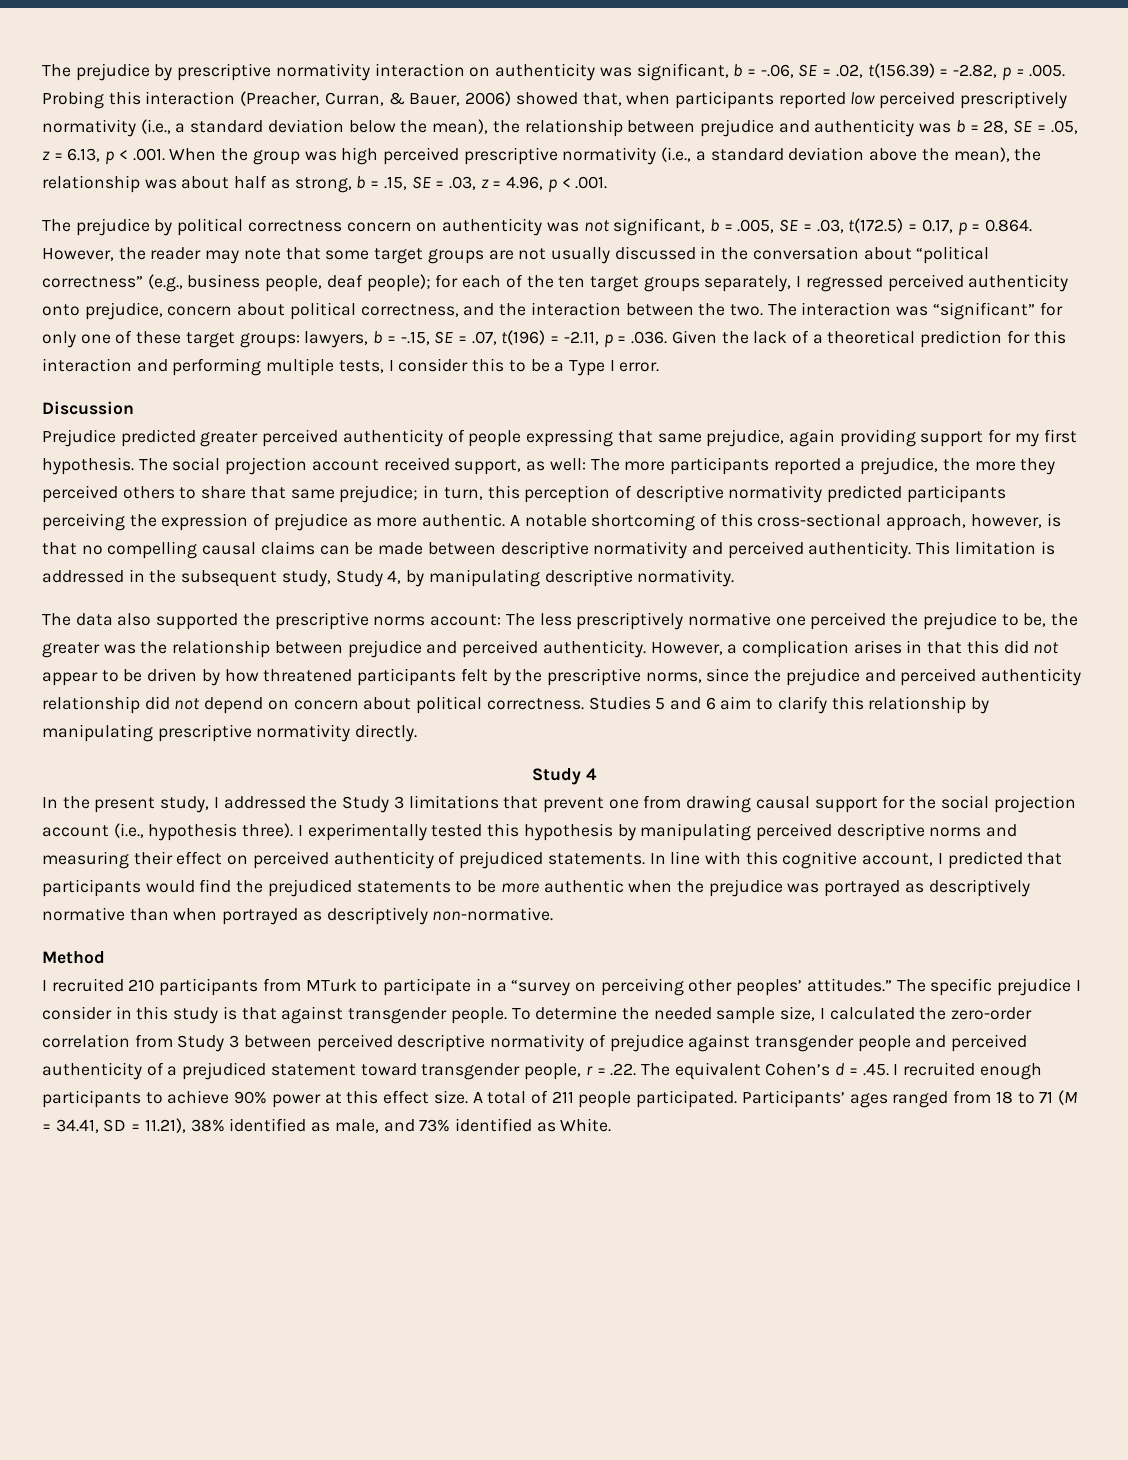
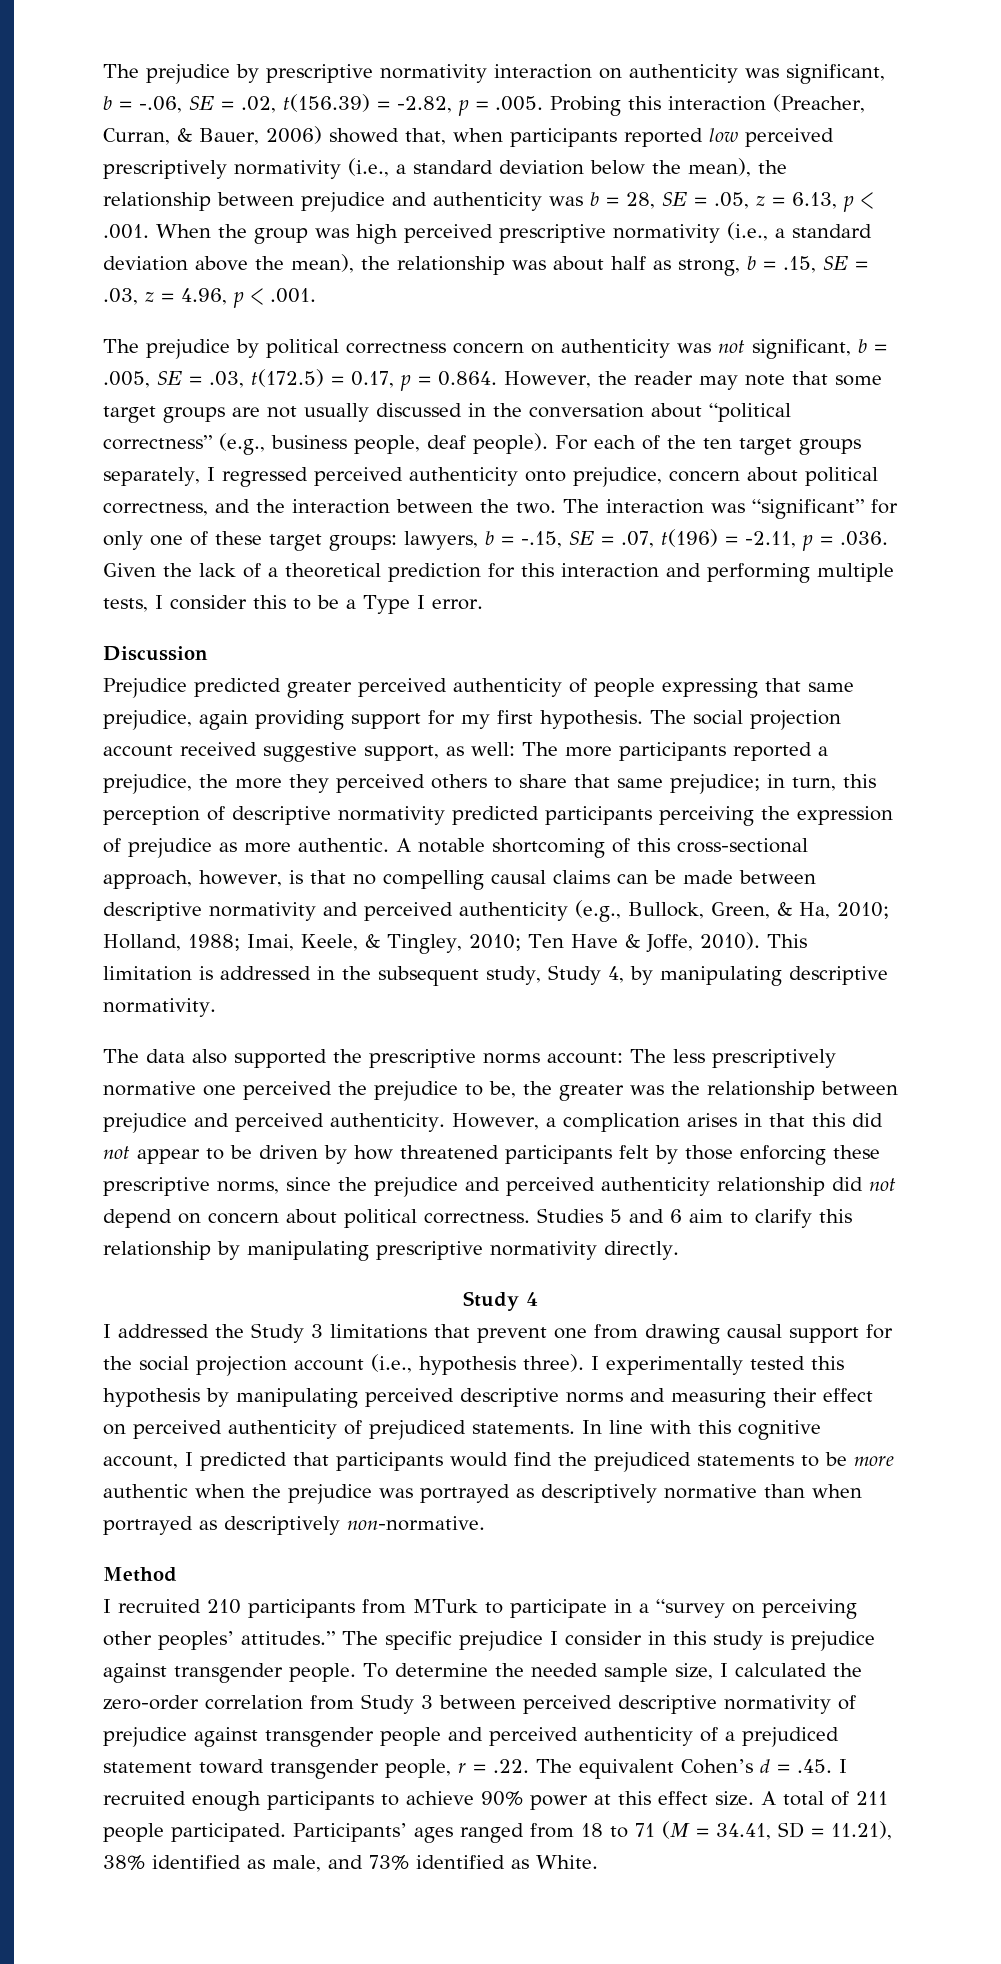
[366,274,459,292] people); for -> [473,433,588,454] people). For
(450, 464) none -> [263,742,357,762] suggestive
[808,541,912,559] authenticity. -> [459,900,889,922] [103,932,760,954] authenticity (e.g., Bullock, Green, & Ha, 2010; Holland, 1988; Imai, Keele, & Tingley, 2010; Ten Have & Joffe, 2010).
[515,669,543,682] the -> [685,1145,880,1165] those enforcing these
[42,796,210,813] In the present study, -> (538, 1299) none
[241,1007,277,1020] that -> [791,1631,875,1651] prejudice

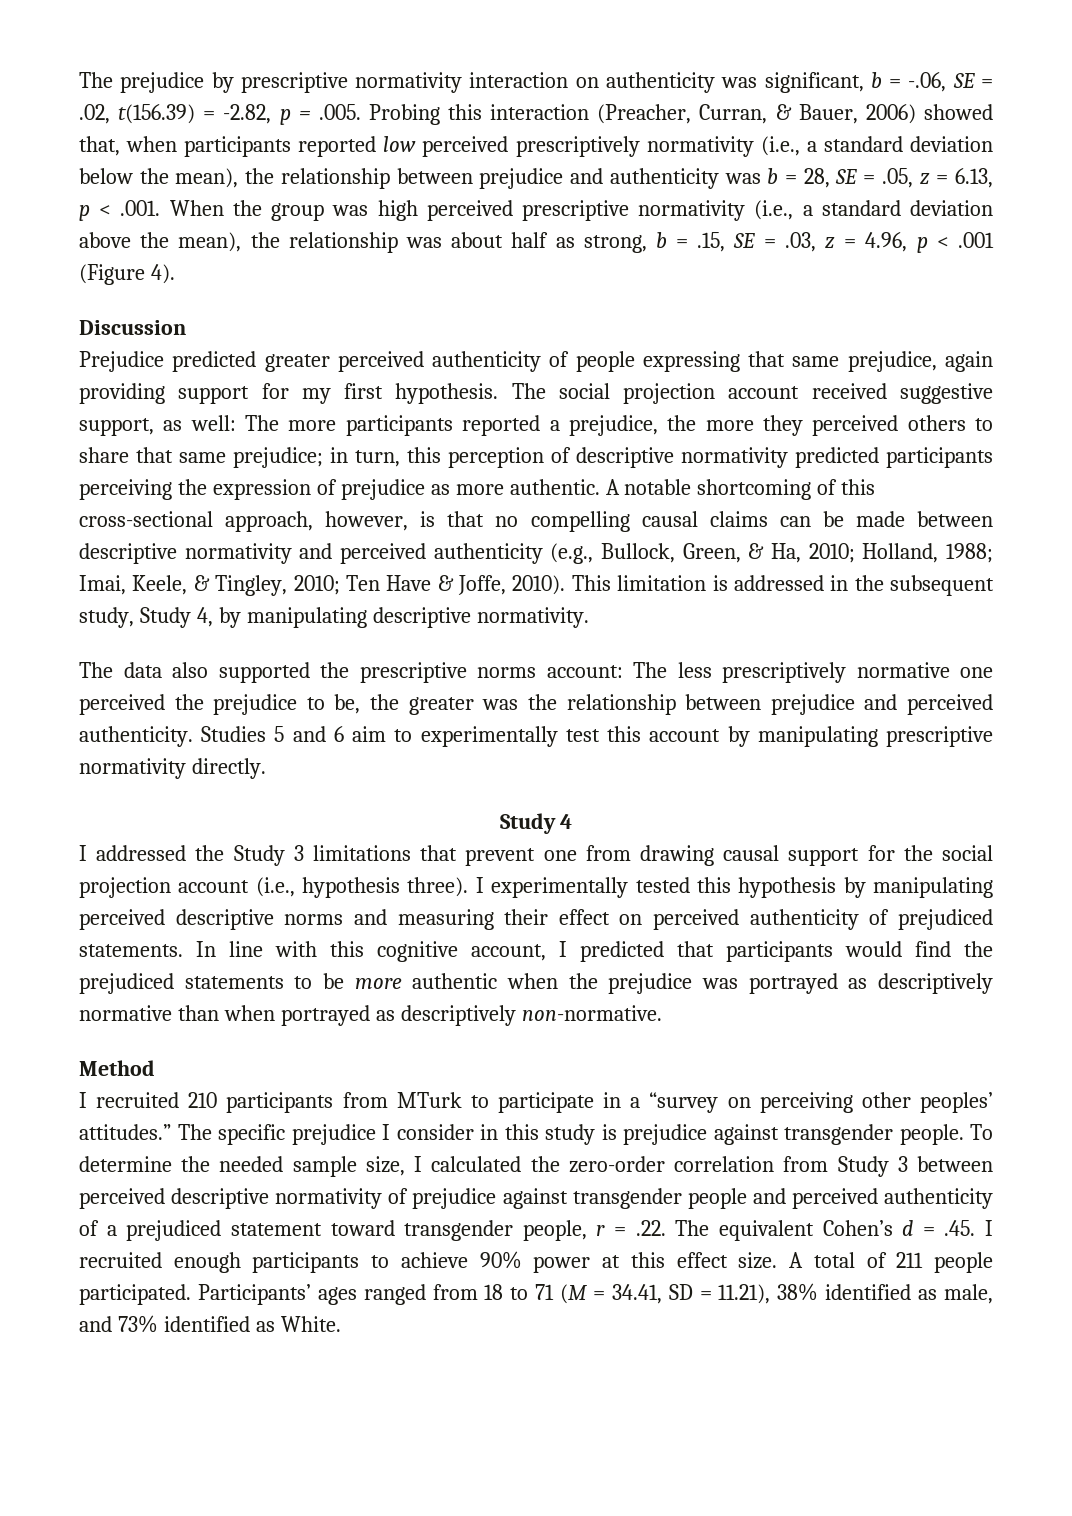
[270,288,316,303] [103,339,887,359] [103,369,882,391] [103,403,791,423] [103,433,861,455] [103,467,878,487] [103,499,898,519] [103,529,888,551] [103,563,894,583] [103,595,483,614] .001. // The prejudice by political correctness concern on authenticity was not significant, b = .005, SE = .03, t(172.5) = 0.17, p = 0.864. However, the reader may note that some target groups are not usually discussed in the conversation about “political correctness” (e.g., business people, deaf people). For each of the ten target groups separately, I regressed perceived authenticity onto prejudice, concern about political correctness, and the interaction between the two. The interaction was “significant” for only one of these target groups: lawyers, b = -.15, SE = .07, t(196) = -2.11, p = .036. Given the lack of a theoretical prediction for this interaction and performing multiple tests, I consider this to be a Type I error. -> [957,232,994,248] [79,264,175,285] .001 (Figure 4).
[451,1113,883,1132] [103,1145,880,1165] [103,1177,896,1197] [103,1209,530,1228] However, a complication arises in that this did not appear to be driven by how threatened participants felt by those enforcing these prescriptive norms, since the prejudice and perceived authenticity relationship did not depend on concern about political correctness. -> (193, 736) none
[755,1209,852,1228] [103,1241,211,1260] clarify this relationship -> [420,726,721,747] experimentally test this account

